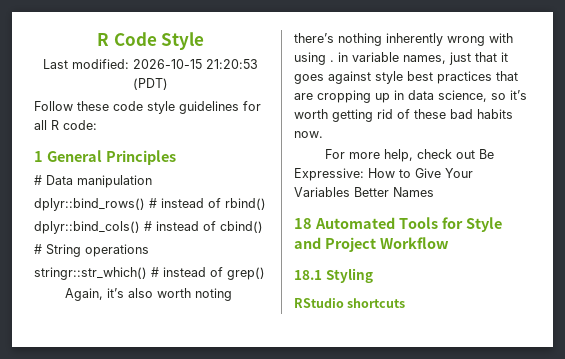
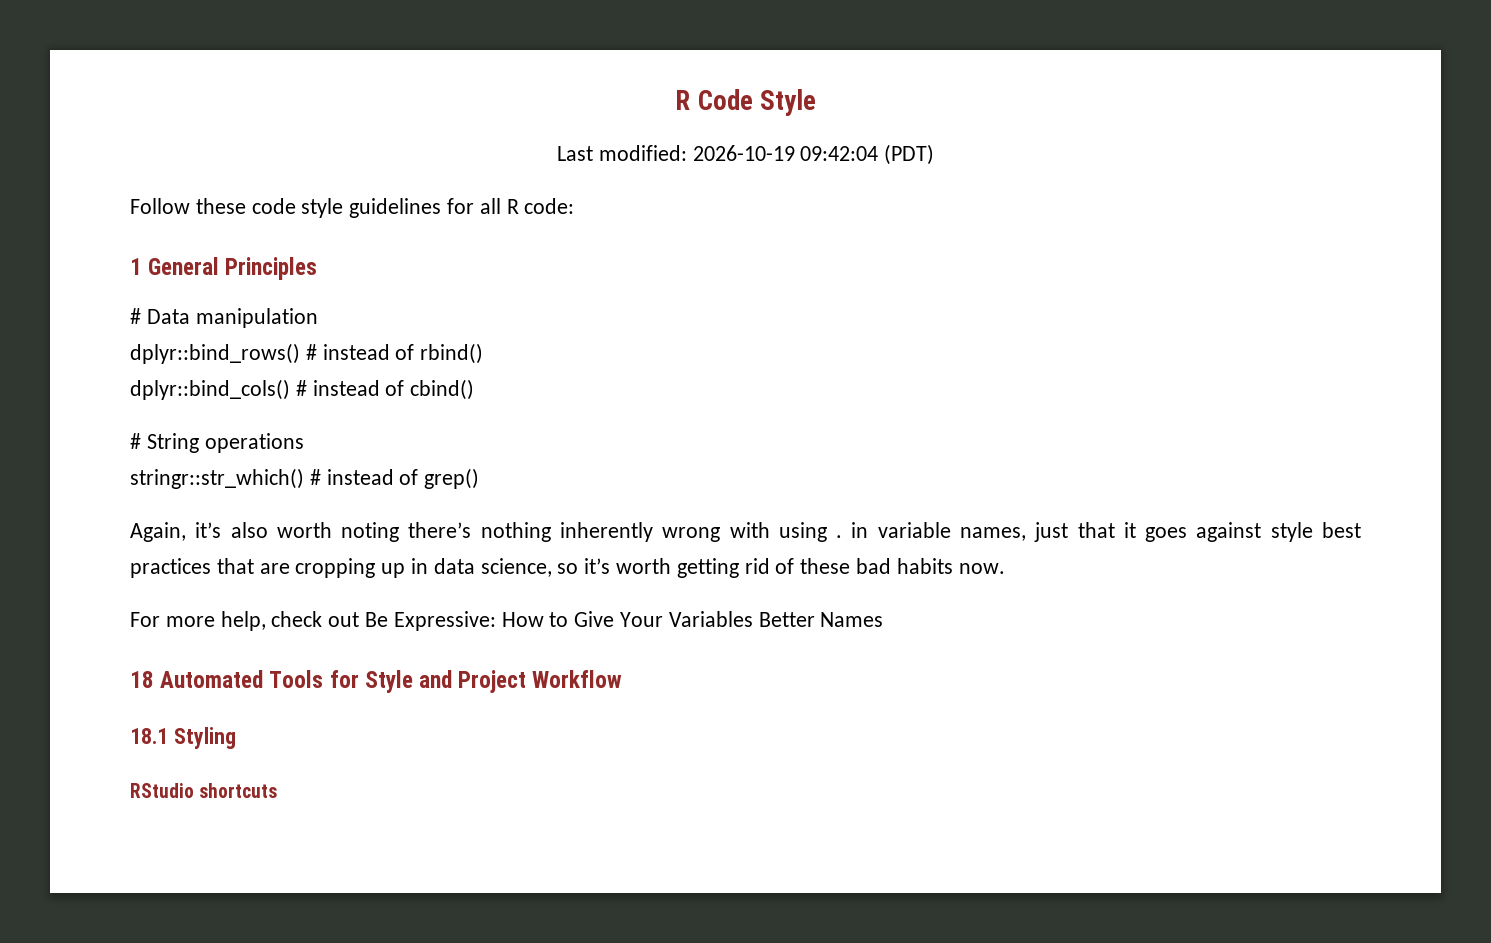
[133,59,258,69] 2026-10-15 21:20:53 -> [692,145,879,161] 2026-10-19 09:42:04

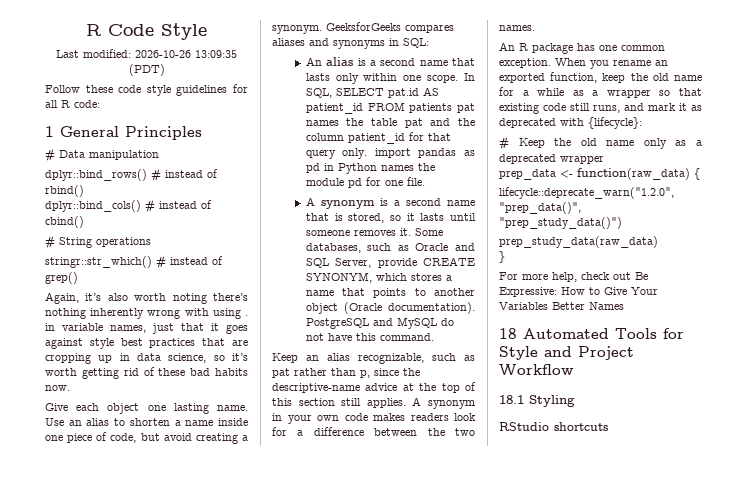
[692,145,879,161] 2026-10-19 09:42:04 -> [135,50,237,58] 2026-10-26 13:09:35
(1005, 568) none -> [45,403,248,414] [45,418,248,426] [45,432,248,444] [272,22,454,34] [272,38,429,49] [305,57,475,66] [305,73,475,84] [305,87,439,98] [305,102,475,114] [305,118,475,128] [305,132,451,144] [305,148,475,159] [305,163,435,174] [305,177,425,188] [305,197,475,209] [305,213,476,223] [305,228,443,236] [305,243,475,253] [305,257,475,268] [305,272,452,283] [305,288,475,298] [305,302,475,314] [305,317,454,329] [305,333,434,341] [272,353,475,364] [272,368,420,378] [272,382,476,393] [272,397,475,409] [272,413,476,424] [272,427,475,436] [499,25,535,31] [499,42,665,54] [499,58,668,69] [499,72,702,83] [499,87,702,98] [499,103,702,114] [499,117,642,129] [499,136,702,150] [499,154,604,164] [499,168,700,180] [499,187,674,199] [499,202,581,214] [499,217,622,229] [499,236,658,248] [499,251,505,263] // Give each object one lasting name. Use an alias to shorten a name inside one piece of code, but avoid creating a synonym. GeeksforGeeks compares aliases and synonyms in SQL: // An alias is a second name that lasts only within one scope. In SQL, SELECT pat.id AS patient_id FROM patients pat names the table pat and the column patient_id for that query only. import pandas as pd in Python names the module pd for one file. // A synonym is a second name that is stored, so it lasts until someone removes it. Some databases, such as Oracle and SQL Server, provide CREATE SYNONYM, which stores a name that points to another object (Oracle documentation). PostgreSQL and MySQL do not have this command. // Keep an alias recognizable, such as pat rather than p, since the descriptive-name advice at the top of this section still applies. A synonym in your own code makes readers look for a difference between the two names. // An R package has one common exception. When you rename an exported function, keep the old name for a while as a wrapper so that existing code still runs, and mark it as deprecated with {lifecycle}: // # Keep the old name only as a deprecated wrapper // prep_data <- function(raw_data) { // lifecycle::deprecate_warn("1.2.0", "prep_data()", "prep_study_data()") // prep_study_data(raw_data) // }

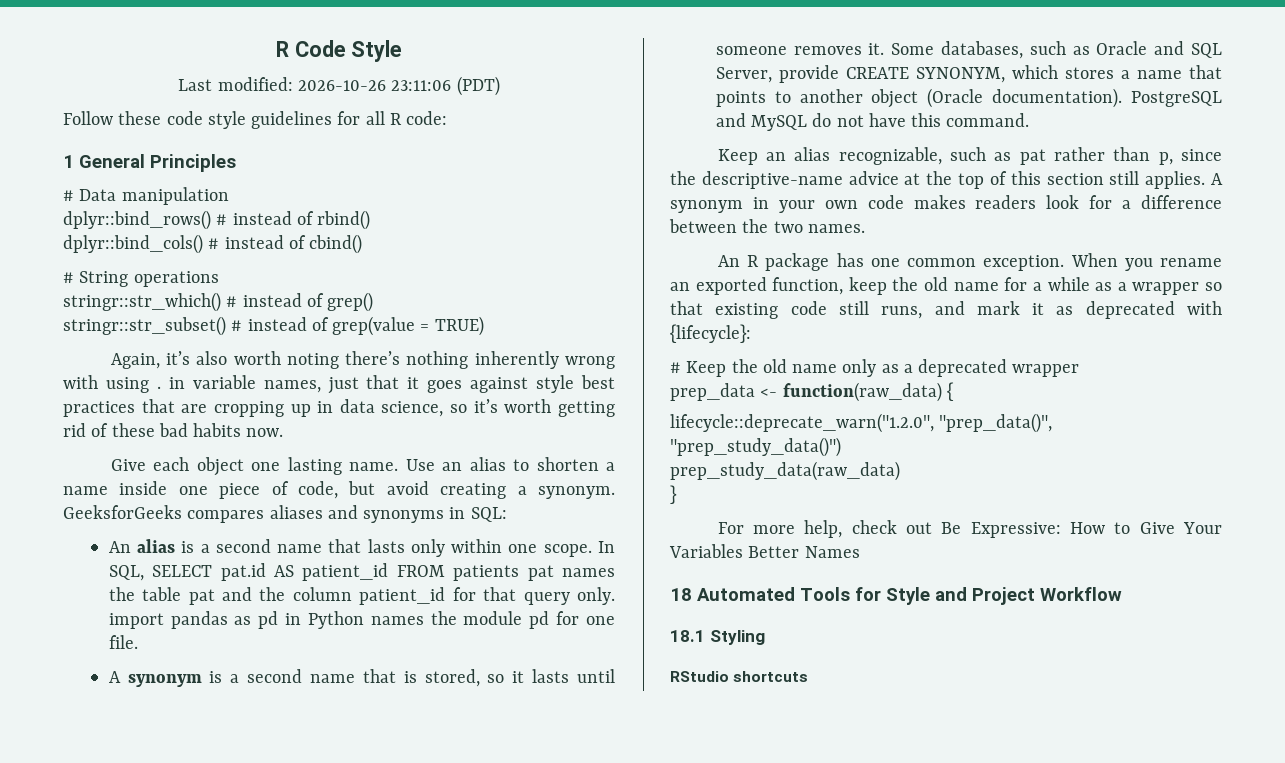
[195,50,237,58] 13:09:35 -> [391,80,452,91] 23:11:06
(78, 278) none -> [63,316,484,336] // stringr::str_subset() # instead of grep(value = TRUE)

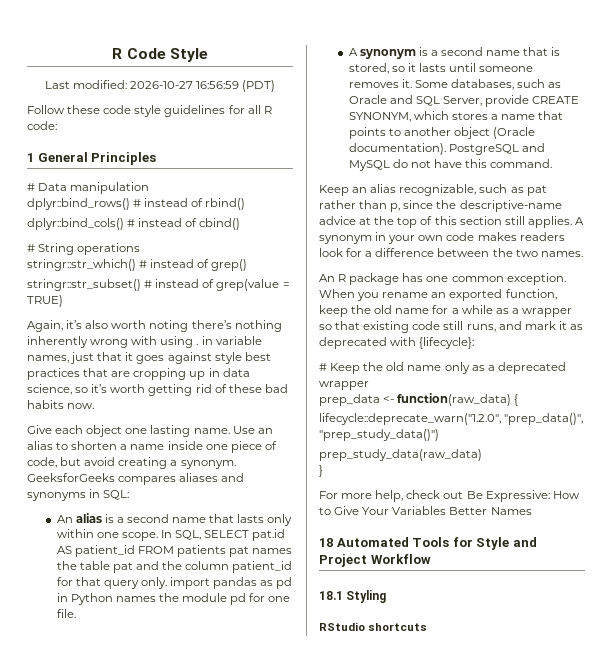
[298,80,452,91] 2026-10-26 23:11:06 -> [130,81,240,89] 2026-10-27 16:56:59

